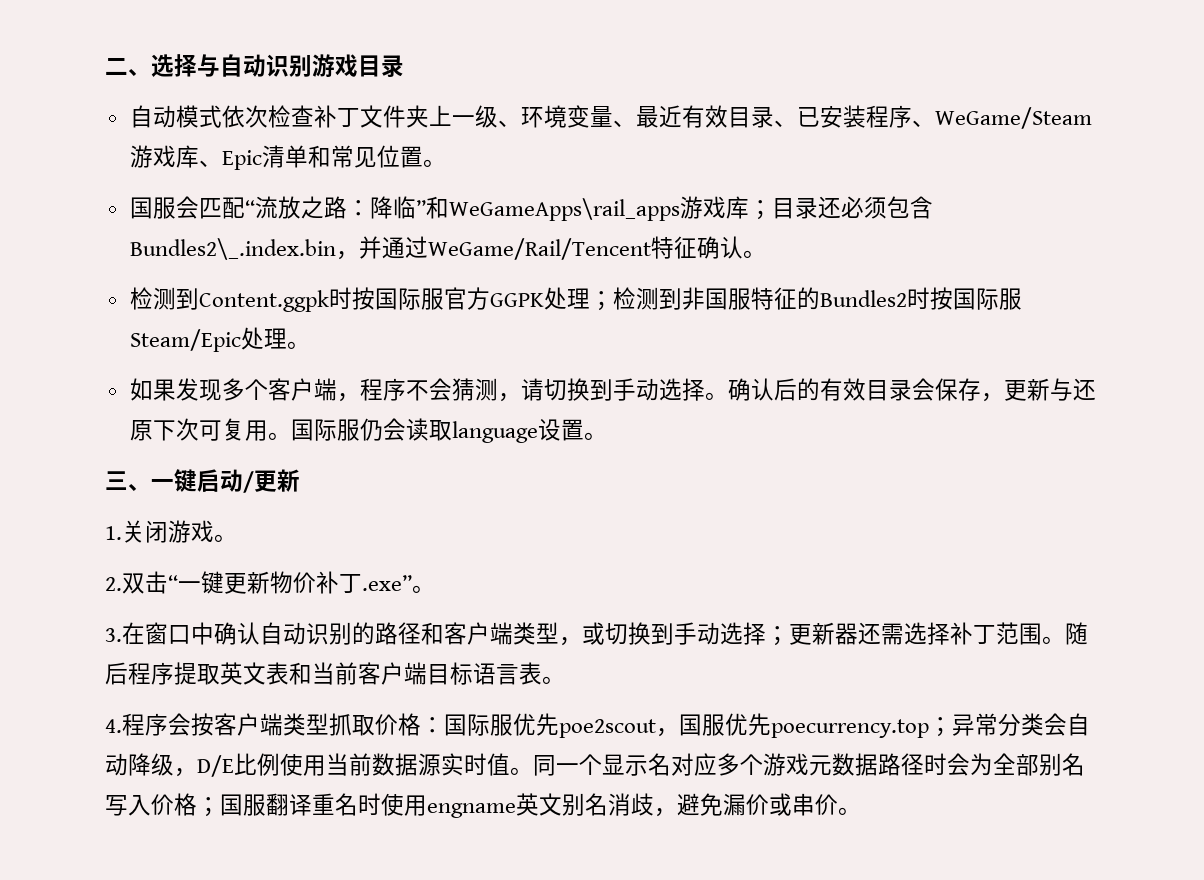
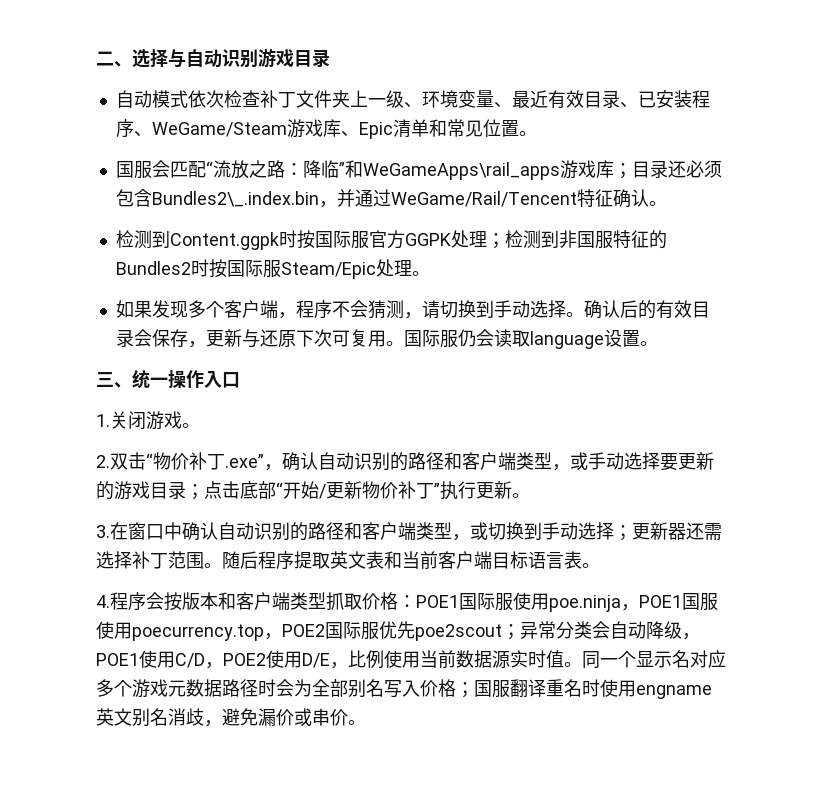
[151,469,300,493] 一键启动/更新 -> [132,369,240,389] 统一操作入口
[178,571,412,594] 一键更新物价补丁.exe” -> [153,452,714,471] [96,481,512,500] 物价补丁.exe”，确认自动识别的路径和客户端类型，或手动选择要更新的游戏目录；点击底部“开始/更新物价补丁”执行更新
(214, 724) none -> [182,592,236,610] 版本和
[444,713,929,738] 国际服优先poe2scout，国服优先poecurrency.top -> [416,592,718,612] [96,621,502,641] POE1国际服使用poe.ninja，POE1国服使用poecurrency.top，POE2国际服优先poe2scout
[197,755,234,777] D/E -> [96,650,348,669] POE1使用C/D，POE2使用D/E，

